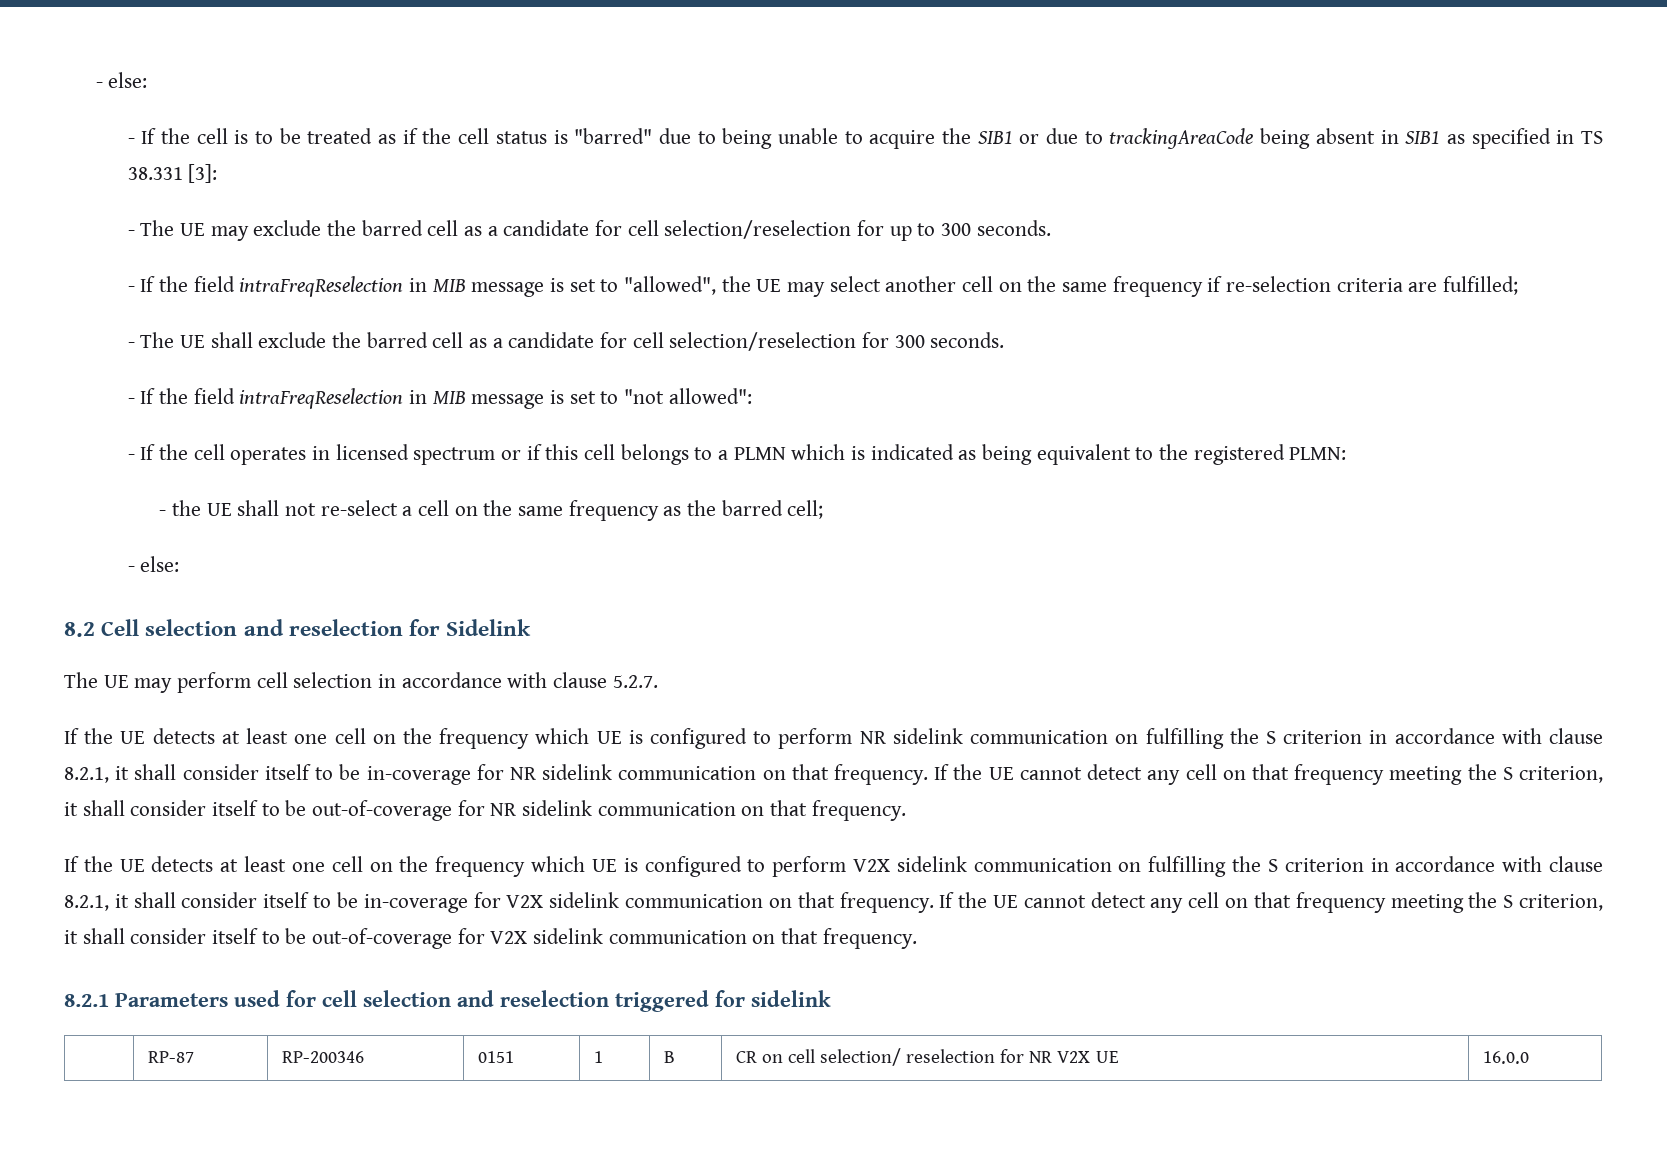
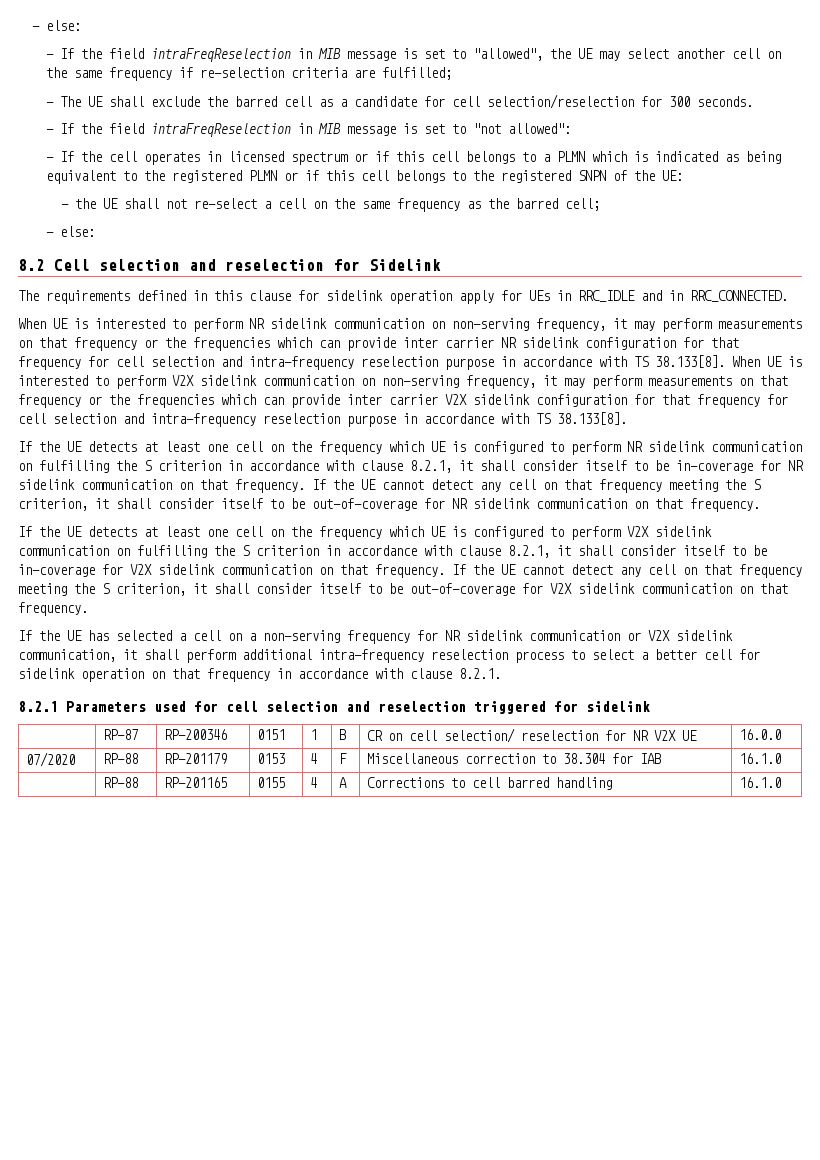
[95,72,148,88] [127,128,1603,149] [127,164,218,183] [127,220,1051,241] - else: // - If the cell is to be treated as if the cell status is "barred" due to being unable to acquire the SIB1 or due to trackingAreaCode being absent in SIB1 as specified in TS 38.331 [3]: // - The UE may exclude the barred cell as a candidate for cell selection/reselection for up to 300 seconds. -> [32,20,82,31] - else:
[1289,447,1347,460] PLMN: -> [249,170,684,183] PLMN or if this cell belongs to the registered SNPN of the UE:
[103,672,658,693] UE may perform cell selection in accordance with clause 5.2.7. -> [46,290,788,304] [18,318,802,332] [18,337,739,351] [18,355,802,370] [18,375,788,389] [18,394,788,408] [18,412,627,427] requirements defined in this clause for sidelink operation apply for UEs in RRC_IDLE and in RRC_CONNECTED. // When UE is interested to perform NR sidelink communication on non-serving frequency, it may perform measurements on that frequency or the frequencies which can provide inter carrier NR sidelink configuration for that frequency for cell selection and intra-frequency reselection purpose in accordance with TS 38.133[8]. When UE is interested to perform V2X sidelink communication on non-serving frequency, it may perform measurements on that frequency or the frequencies which can provide inter carrier V2X sidelink configuration for that frequency for cell selection and intra-frequency reselection purpose in accordance with TS 38.133[8].
(917, 938) none -> [18,630,733,644] [18,649,760,663] [18,668,501,682] // If the UE has selected a cell on a non-serving frequency for NR sidelink communication or V2X sidelink communication, it shall perform additional intra-frequency reselection process to select a better cell for sidelink operation on that frequency in accordance with clause 8.2.1.
(1529, 1057) none -> [26,752,76,767] [103,753,139,764] [164,753,228,764] [257,753,286,764] [310,753,318,764] [339,753,348,764] [367,753,662,764] [739,753,782,764] [103,777,139,788] [164,777,228,788] [257,777,286,788] [310,777,318,788] [339,777,348,788] [367,777,613,790] [739,777,782,788] // 07/2020 | RP-88 | RP-201179 | 0153 | 4 | F | Miscellaneous correction to 38.304 for IAB | 16.1.0 // | RP-88 | RP-201165 | 0155 | 4 | A | Corrections to cell barred handling | 16.1.0

